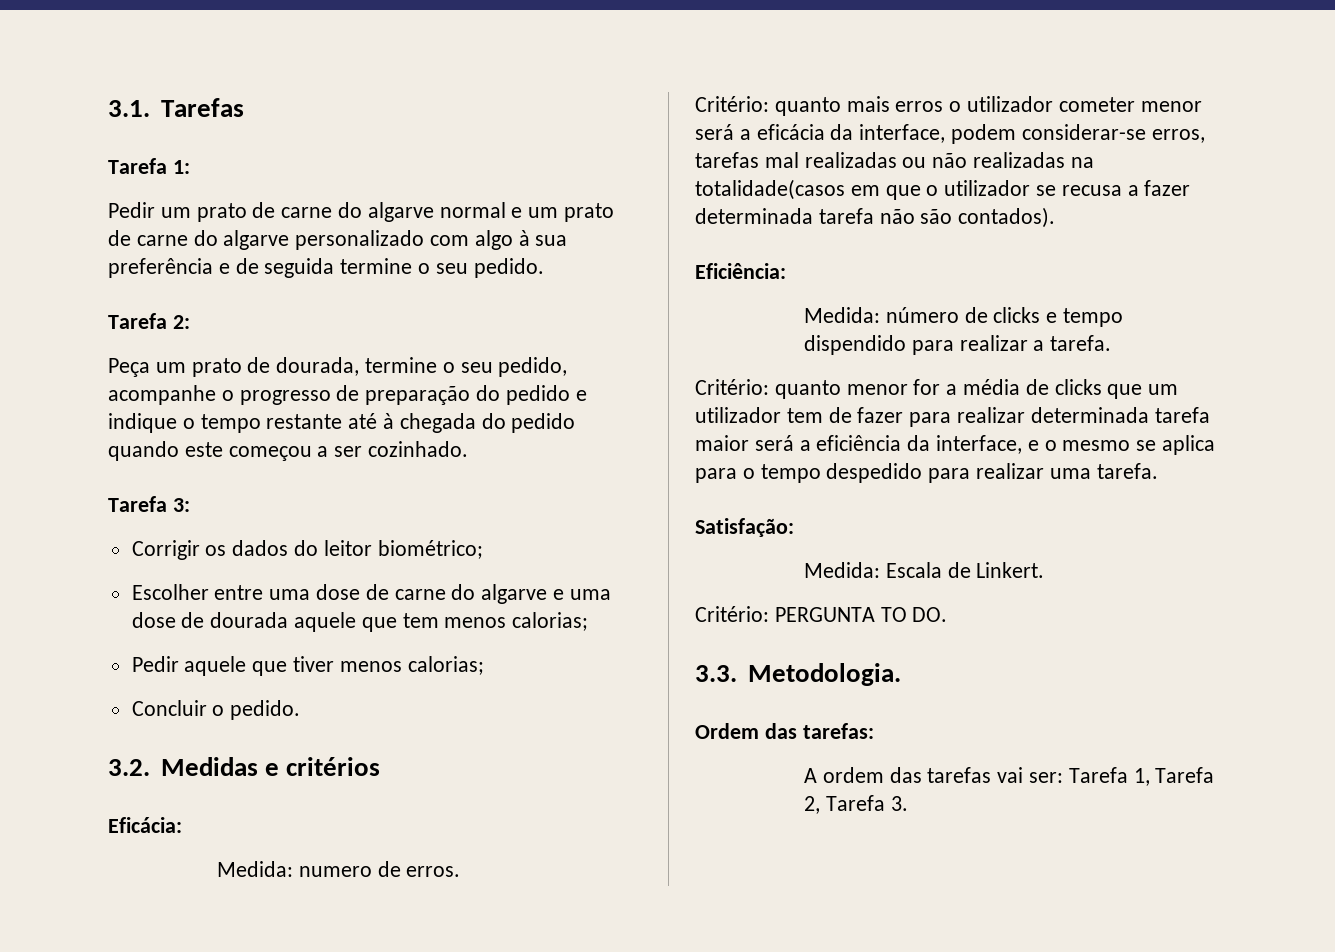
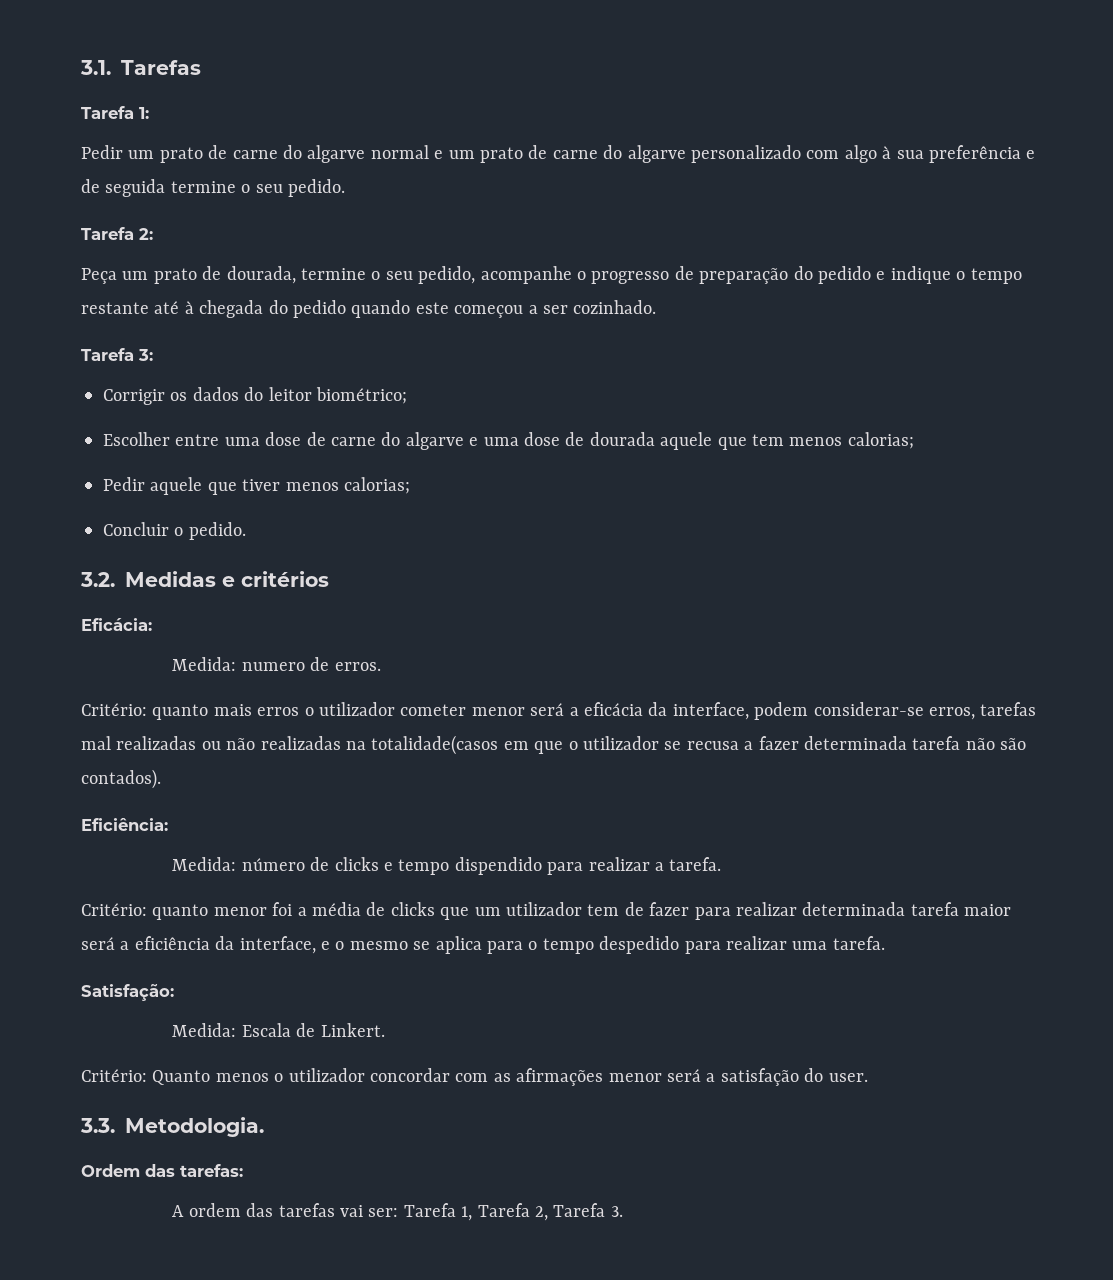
[913,379,941,395] for -> [272,902,293,916] foi
[774,607,948,622] PERGUNTA TO DO. -> [152,1068,868,1086] Quanto menos o utilizador concordar com as afirmações menor será a satisfação do user.

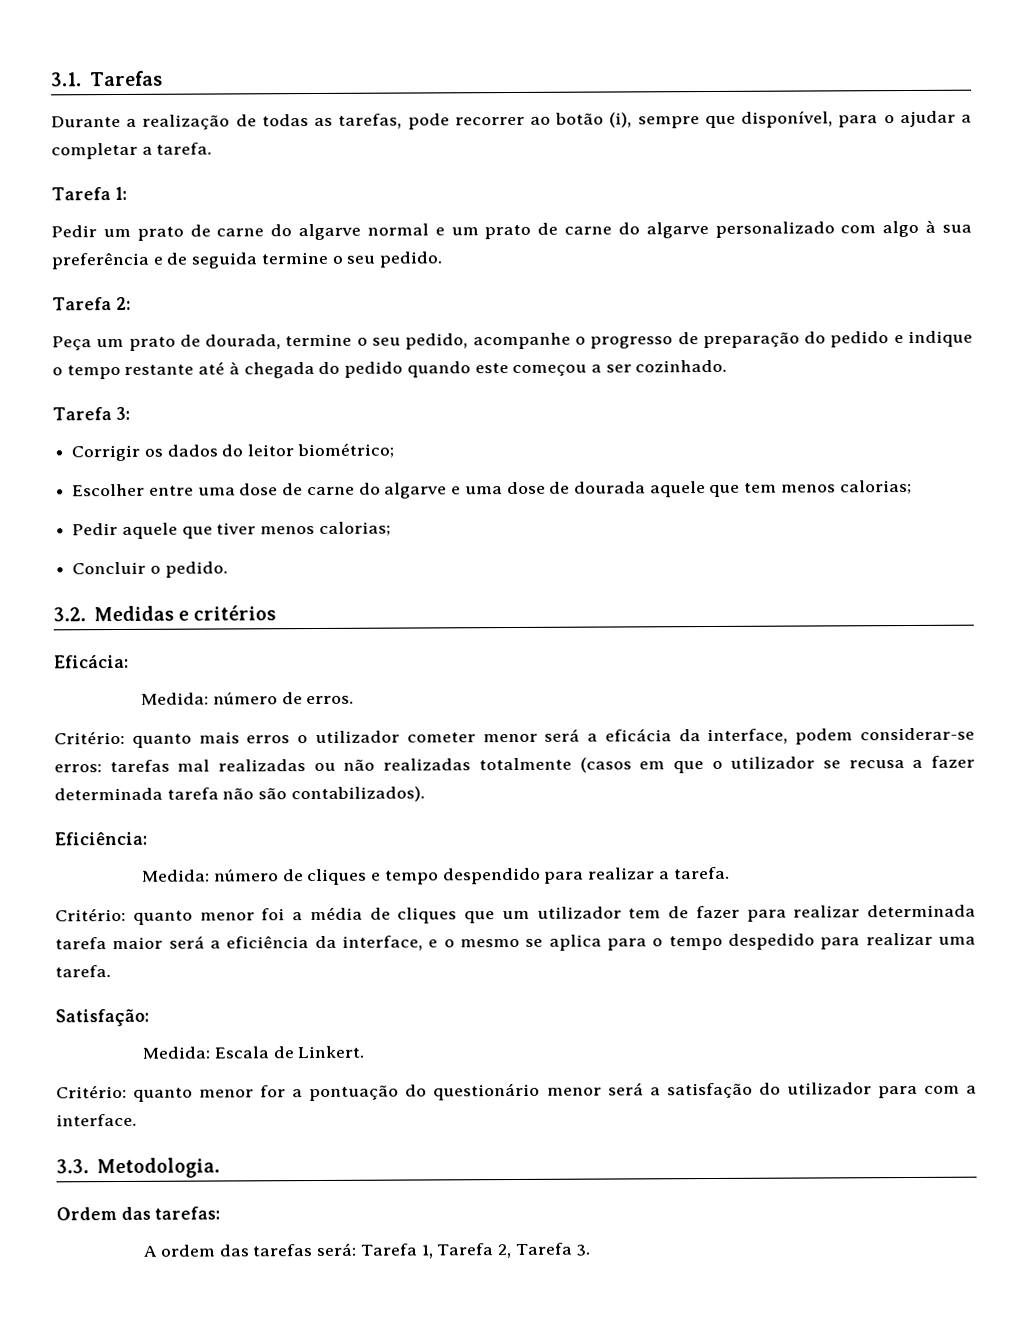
(201, 67) none -> [51,110,972,130] [51,142,213,160] // Durante a realização de todas as tarefas, pode recorrer ao botão (i), sempre que disponível, para o ajudar a completar a tarefa.
[241,662,305,671] numero -> [213,692,279,705] número
[928,707,975,720] erros, -> [54,764,102,773] erros:
[346,735,499,755] na totalidade(casos -> [478,757,632,773] totalmente (casos
[81,769,161,789] contados). -> [290,786,425,803] contabilizados).
[334,857,379,871] clicks -> [307,868,368,886] cliques
[454,857,542,875] dispendido -> [442,867,541,885] despendido
[390,902,435,916] clicks -> [397,907,458,924] cliques
[152,1068,604,1086] Quanto menos o utilizador concordar com as afirmações -> [133,1082,541,1102] quanto menor for a pontuação do questionário
[828,1073,868,1082] user. -> [786,1082,977,1099] [56,1113,137,1127] utilizador para com a interface.
[339,1205,399,1217] vai ser: -> [316,1242,357,1257] será:

